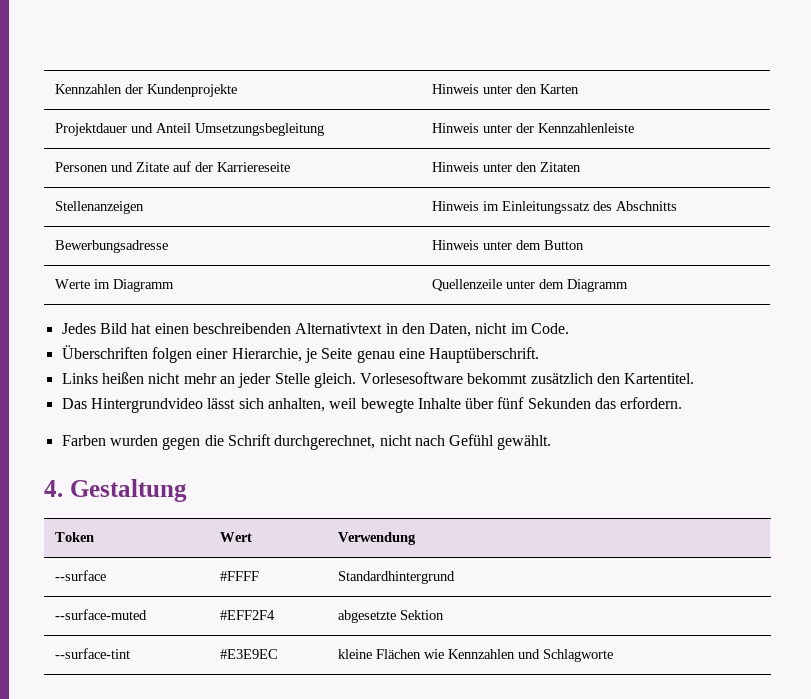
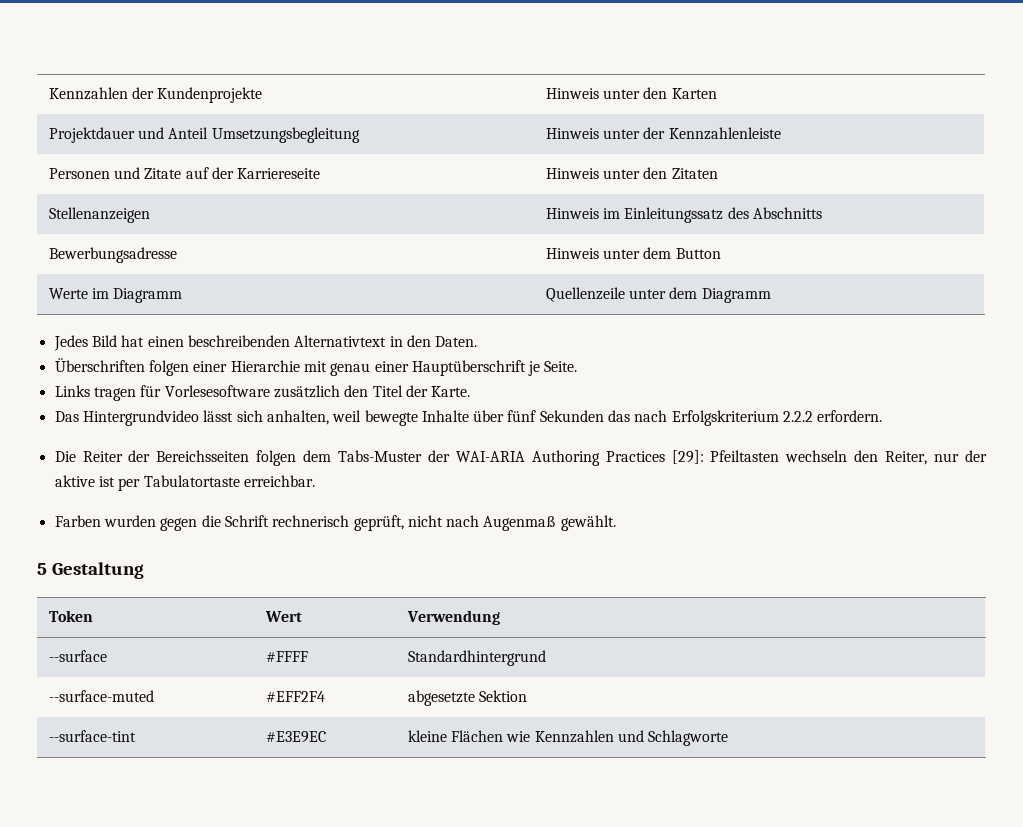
[429,323,570,337] Daten, nicht im Code. -> [435,336,478,347] Daten.
[231,347,540,363] [61,372,695,388] Hierarchie, je Seite genau eine Hauptüberschrift. // Links heißen nicht mehr an jeder Stelle gleich. Vorlesesoftware bekommt zusätzlich den Kartentitel. -> [230,360,578,376] [54,385,471,401] Hierarchie mit genau einer Hauptüberschrift je Seite. // Links tragen für Vorlesesoftware zusätzlich den Titel der Karte.
[620,397,683,409] erfordern. -> [634,410,883,426] [54,450,987,466] [54,475,315,491] nach Erfolgskriterium 2.2.2 erfordern. // Die Reiter der Bereichsseiten folgen dem Tabs-Muster der WAI-ARIA Authoring Practices [29]: Pfeiltasten wechseln den Reiter, nur der aktive ist per Tabulatortaste erreichbar.
[274,435,376,450] durchgerechnet, -> [272,515,404,531] rechnerisch geprüft,
[449,434,495,446] Gefühl -> [483,516,557,531] Augenmaß
[44,480,63,497] 4. -> [37,563,47,575] 5

